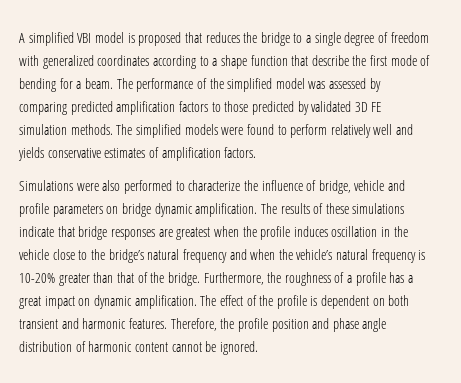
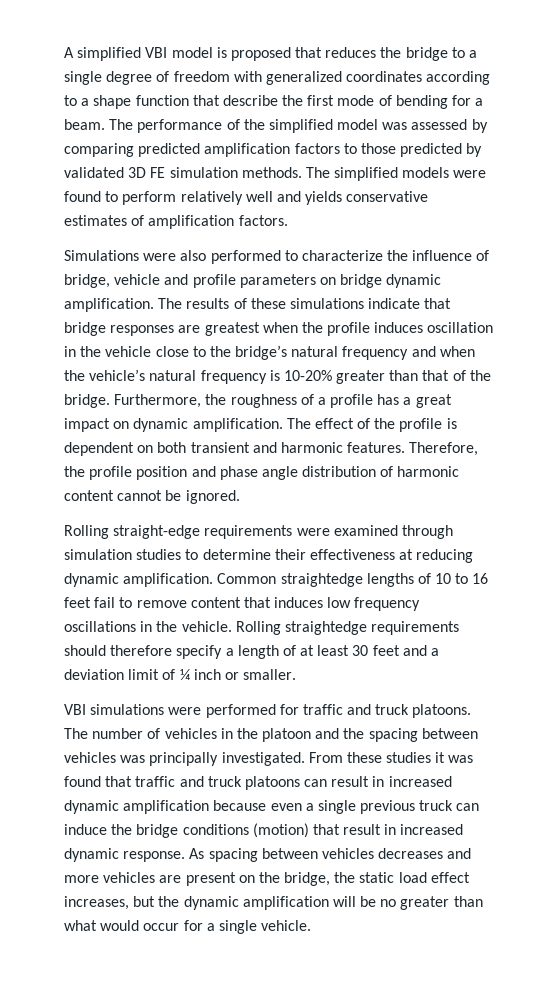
(258, 348) none -> [64,525,453,539] [64,549,474,563] [64,573,489,587] [64,597,421,611] [64,621,460,635] [64,645,440,659] [64,669,297,680] [64,704,472,718] [64,728,478,742] [64,752,474,766] [64,776,452,790] [64,800,480,814] [64,823,464,838] [64,848,472,862] [64,872,470,886] [64,896,483,910] [64,920,312,934] // Rolling straight-edge requirements were examined through simulation studies to determine their effectiveness at reducing dynamic amplification. Common straightedge lengths of 10 to 16 feet fail to remove content that induces low frequency oscillations in the vehicle. Rolling straightedge requirements should therefore specify a length of at least 30 feet and a deviation limit of ¼ inch or smaller. // VBI simulations were performed for traffic and truck platoons. The number of vehicles in the platoon and the spacing between vehicles was principally investigated. From these studies it was found that traffic and truck platoons can result in increased dynamic amplification because even a single previous truck can induce the bridge conditions (motion) that result in increased dynamic response. As spacing between vehicles decreases and more vehicles are present on the bridge, the static load effect increases, but the dynamic amplification will be no greater than what would occur for a single vehicle.

